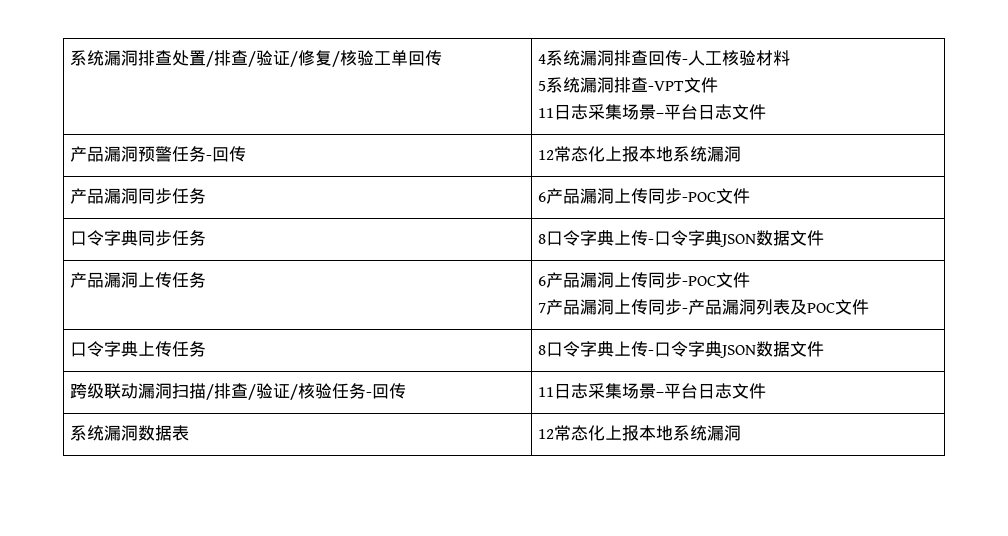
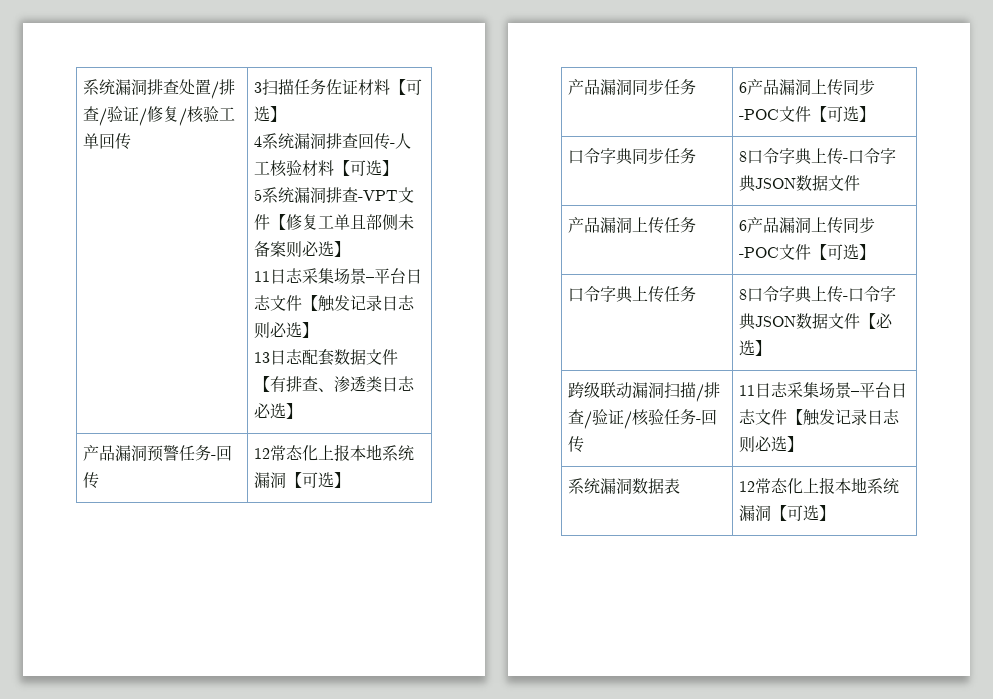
(442, 58) none -> [254,79,423,96] [254,106,287,122] 3扫描任务佐证材料【可选】 //
(790, 58) none -> [334,160,399,176] 【可选】
[537,104,766,120] // 11日志采集场景–平台日志文件 -> [270,214,415,230] [254,241,351,258] [254,268,423,284] [254,295,416,312] [254,322,319,339] [254,349,399,366] [254,376,416,392] [254,403,303,419] 【修复工单且部侧未备案则必选】 // 11日志采集场景–平台日志文件【触发记录日志则必选】 // 13日志配套数据文件【有排查、渗透类日志必选】
(741, 154) none -> [286,472,351,488] 【可选】
(750, 196) none -> [811,106,876,122] 【可选】
[537,299,869,315] // 7产品漏洞上传同步-产品漏洞列表及POC文件 -> [811,244,876,260] 【可选】
(824, 349) none -> [860,313,894,329] [739,340,772,356] 【必选】
(766, 391) none -> [787,409,901,426] [739,436,804,453] 【触发记录日志则必选】
(741, 433) none -> [771,505,836,521] 【可选】

